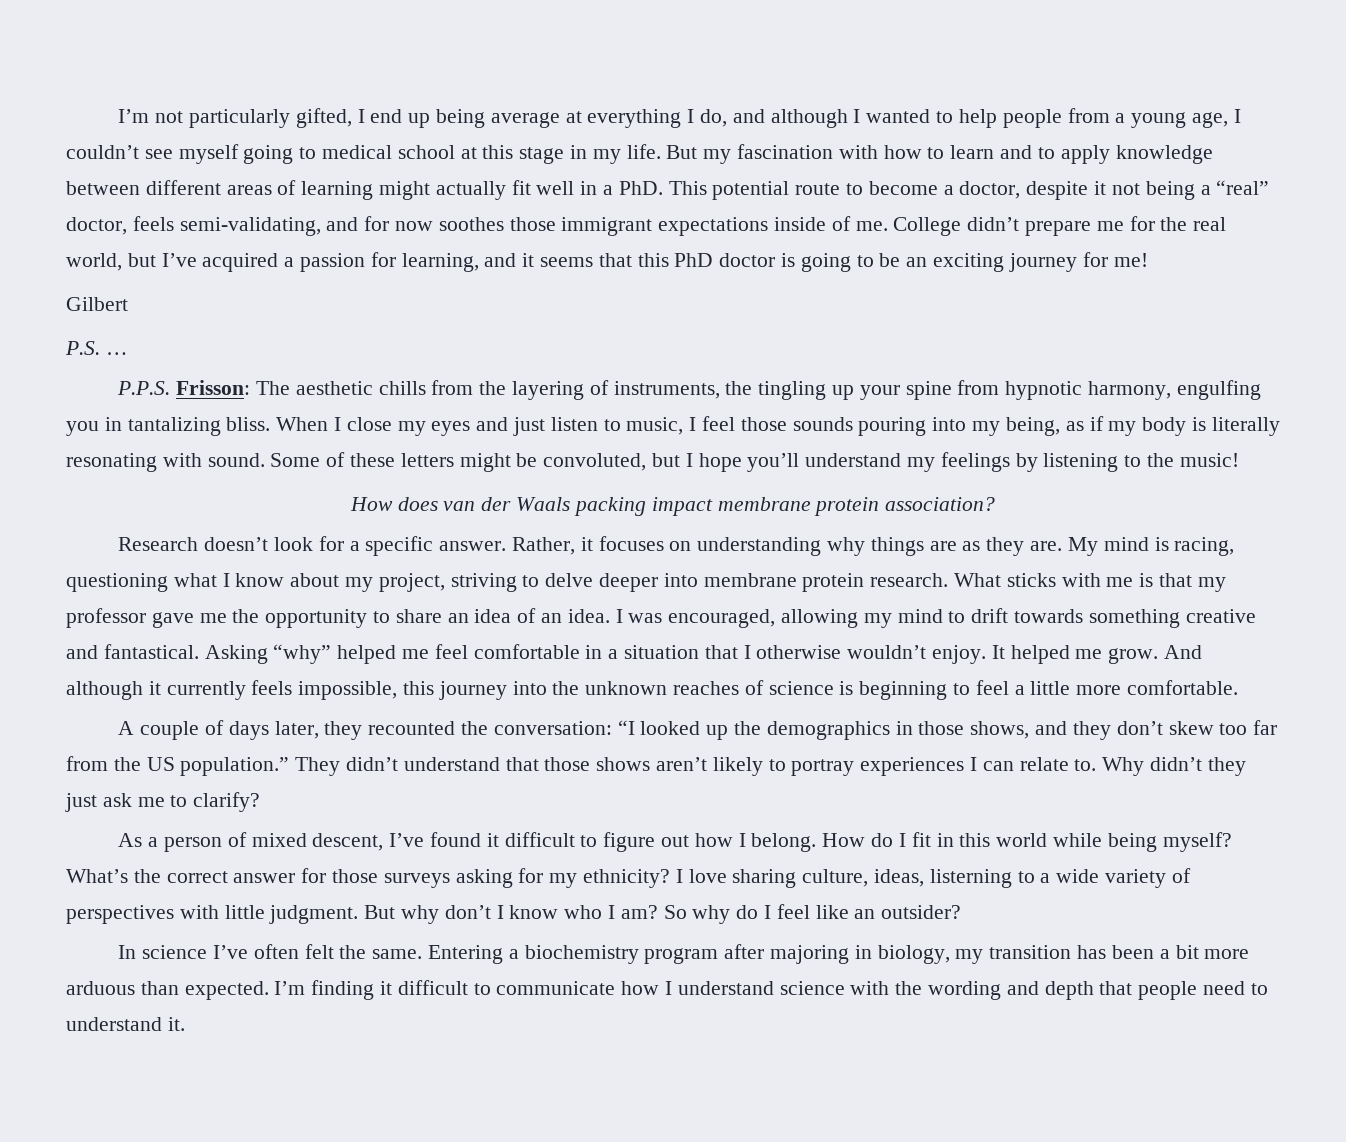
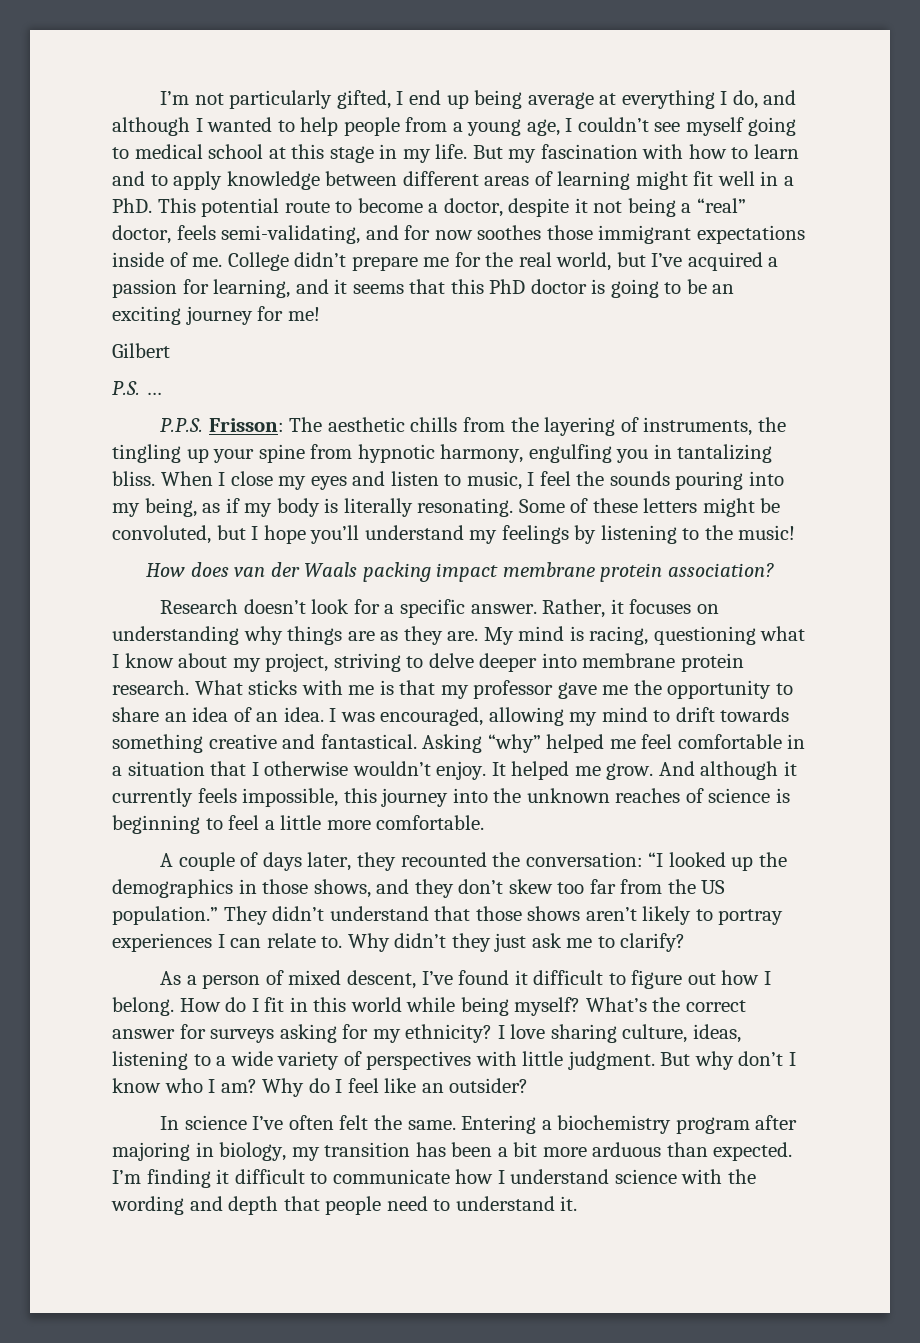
[435,181,506,200] actually -> (688, 180) none
[513,417,546,436] just -> (386, 478) none
[740,417,787,431] those -> [576,471,605,486] the
[66,453,265,472] resonating with sound. -> [417,498,514,517] resonating.
[332,869,379,883] those -> (206, 1031) none
[929,869,1012,888] listerning -> [112,1051,188,1070] listening
[663,905,731,924] So why -> [262,1078,305,1097] Why

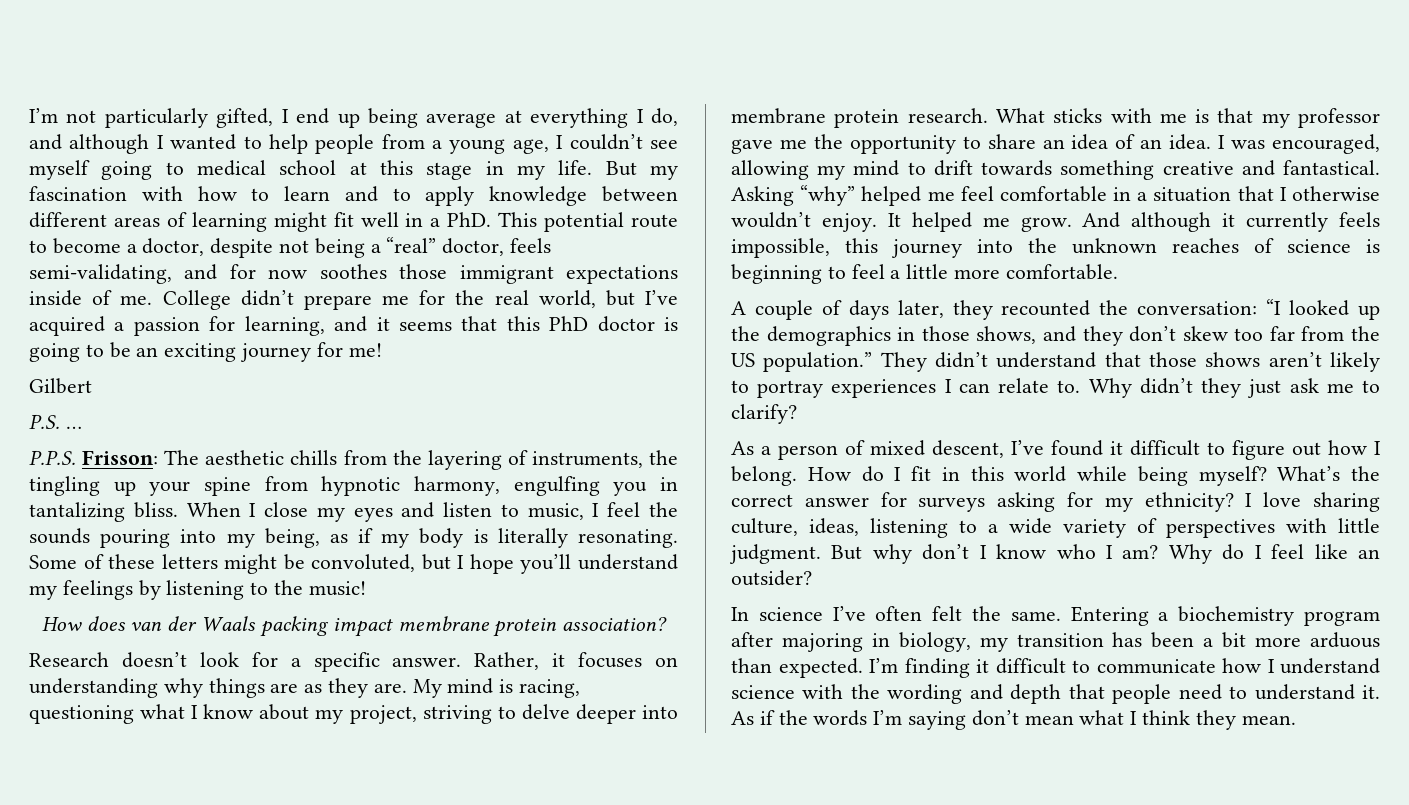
[574,198,588,213] it -> (274, 248) none
(578, 1203) none -> [731,710,1296,730] As if the words I’m saying don’t mean what I think they mean.

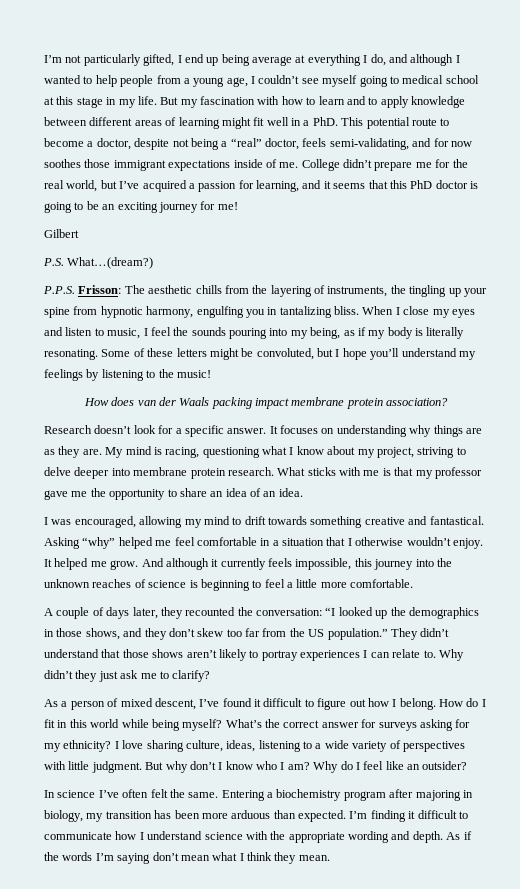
[65,426,82,429] … -> [67,257,154,269] What…(dream?)
[474,652,566,670] Rather, it -> [269,426,278,434] It
(1212, 142) none -> (303, 492) //
[1203,632,1247,648] a bit -> (200, 814) none
(880, 691) none -> [288,832,345,843] appropriate
[1010,684,1380,704] depth that people need to understand it. -> [412,831,443,843] depth.

